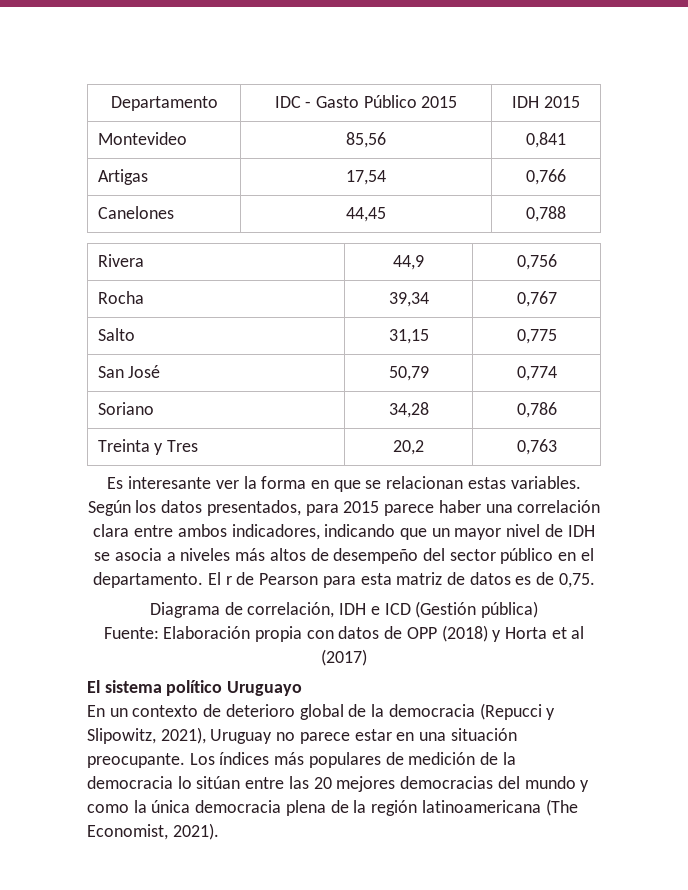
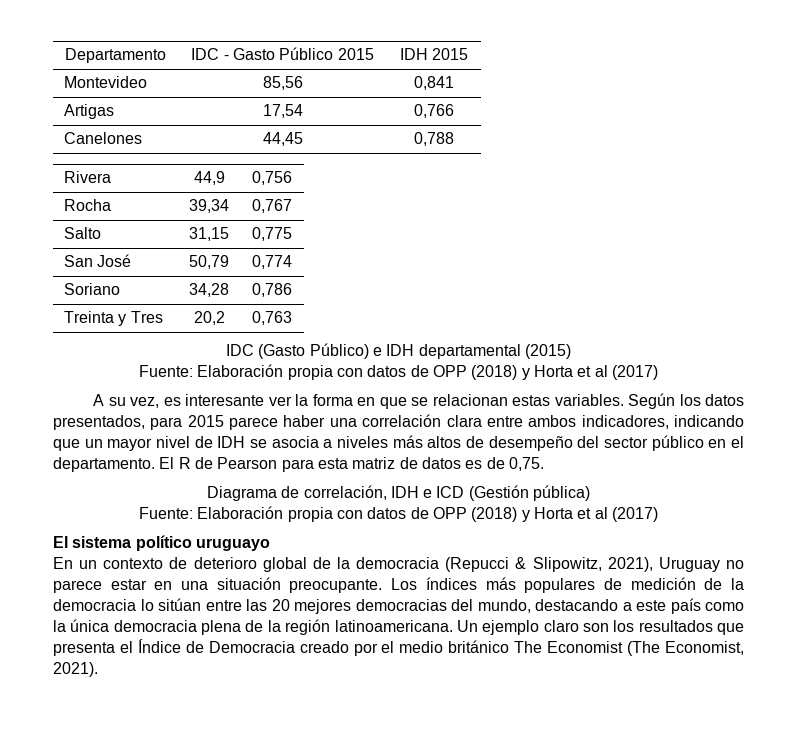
[107,477,124,489] Es -> [226,343,571,359] [139,364,658,380] [93,394,181,408] IDC (Gasto Público) e IDH departamental (2015) // Fuente: Elaboración propia con datos de OPP (2018) y Horta et al (2017) // A su vez, es
[225,576,232,585] r -> [178,457,191,469] R
[227,681,303,696] Uruguayo -> [195,538,270,551] uruguayo
[546,708,556,720] y -> [515,557,527,569] &
[524,776,590,792] mundo y -> [477,598,701,614] mundo, destacando a este país
[421,800,541,813] latinoamericana -> [334,620,744,635] [53,639,624,656] latinoamericana. Un ejemplo claro son los resultados que presenta el Índice de Democracia creado por el medio británico The Economist

